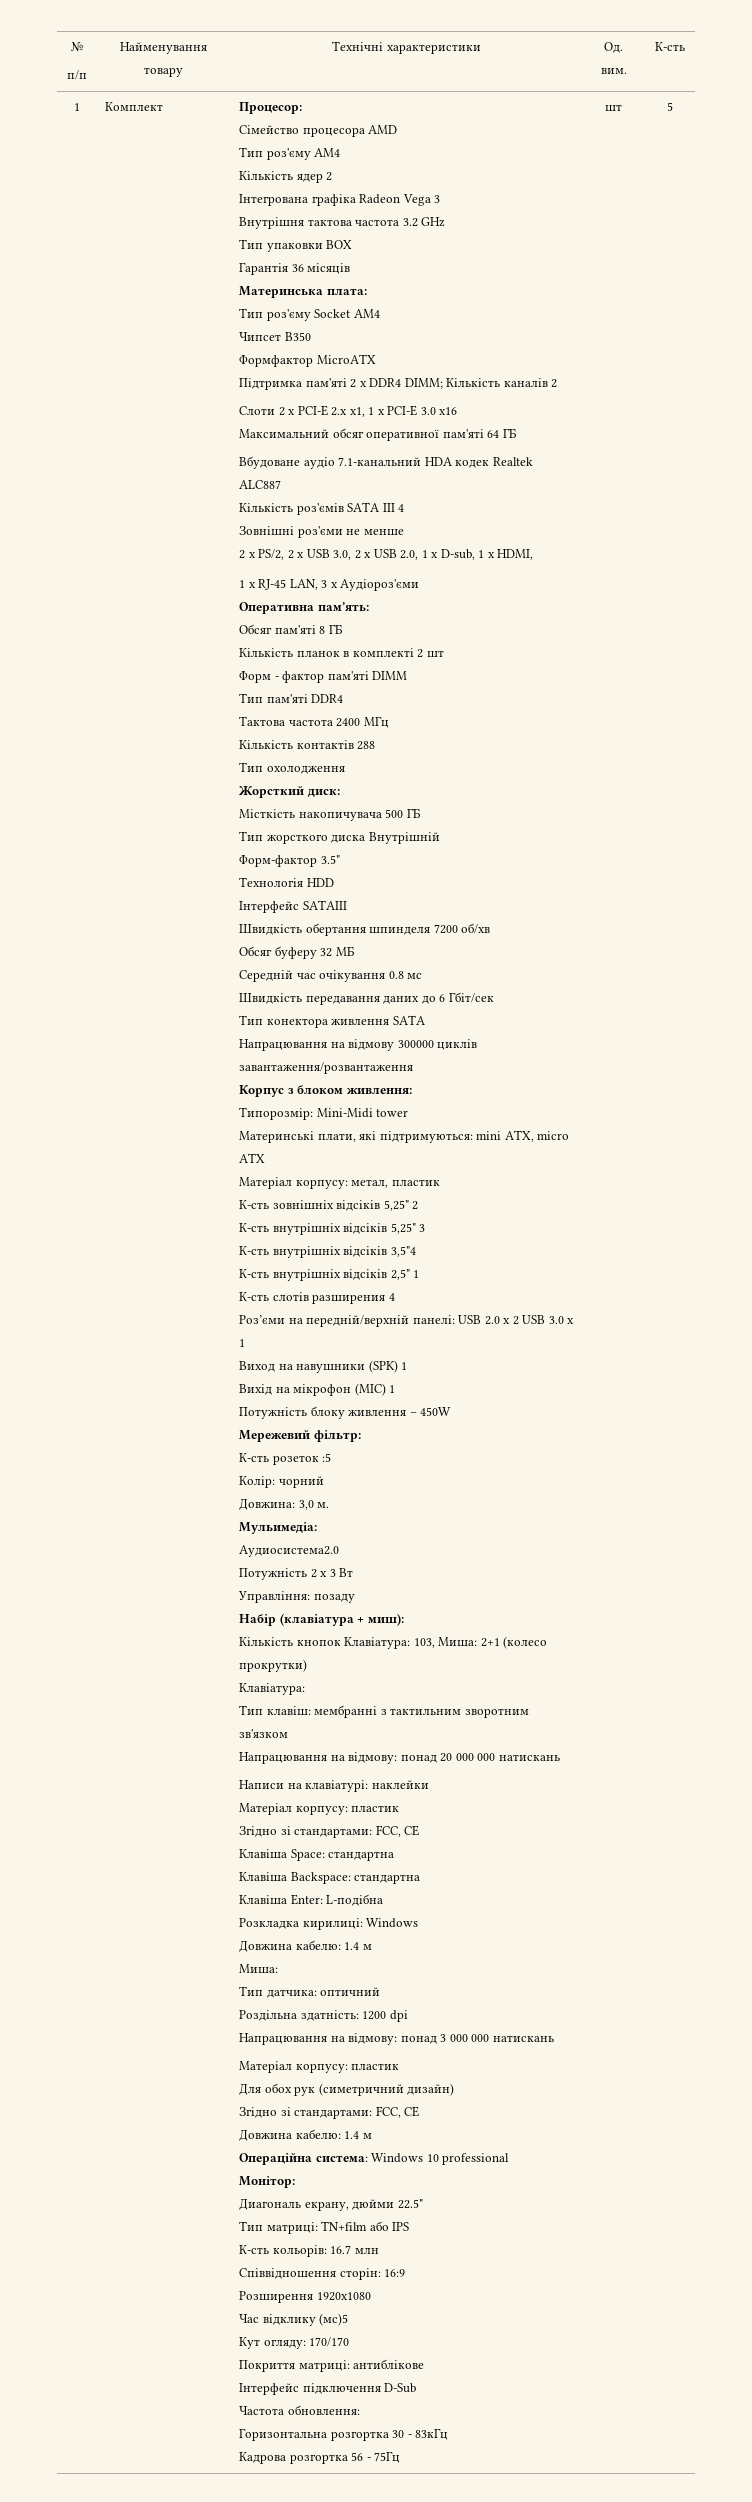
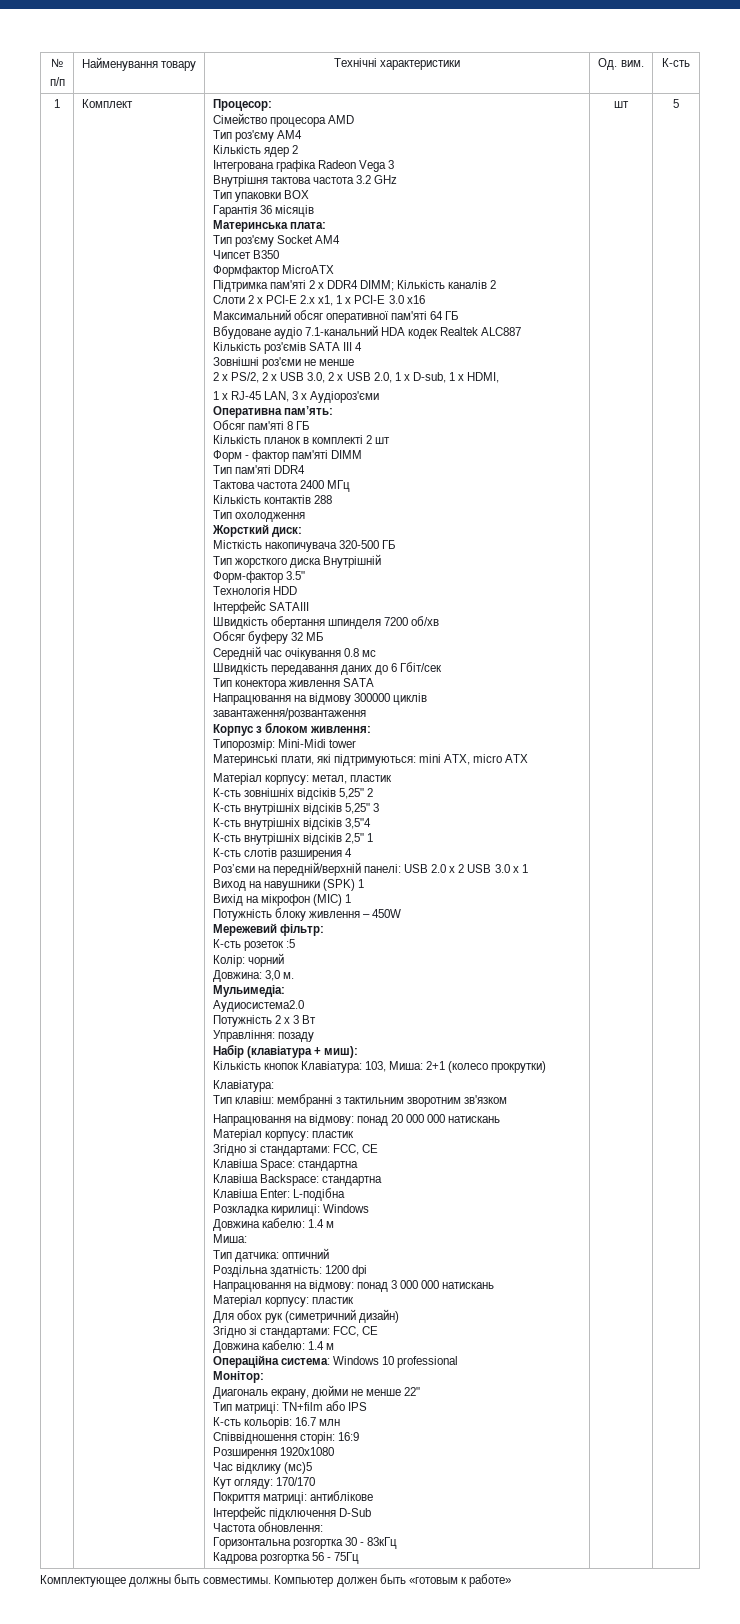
[385,809,404,818] 500 -> [338,540,379,549] 320-500
[239,1780,429,1792] // Написи на клавіатурі: наклейки -> (501, 1119) none
[397,2199,423,2209] 22.5" -> [350,1387,421,1396] не менше 22"
(673, 106) none -> [40,1574,511,1587] // Комплектующее должны быть совместимы. Компьютер должен быть «готовым к работе»

